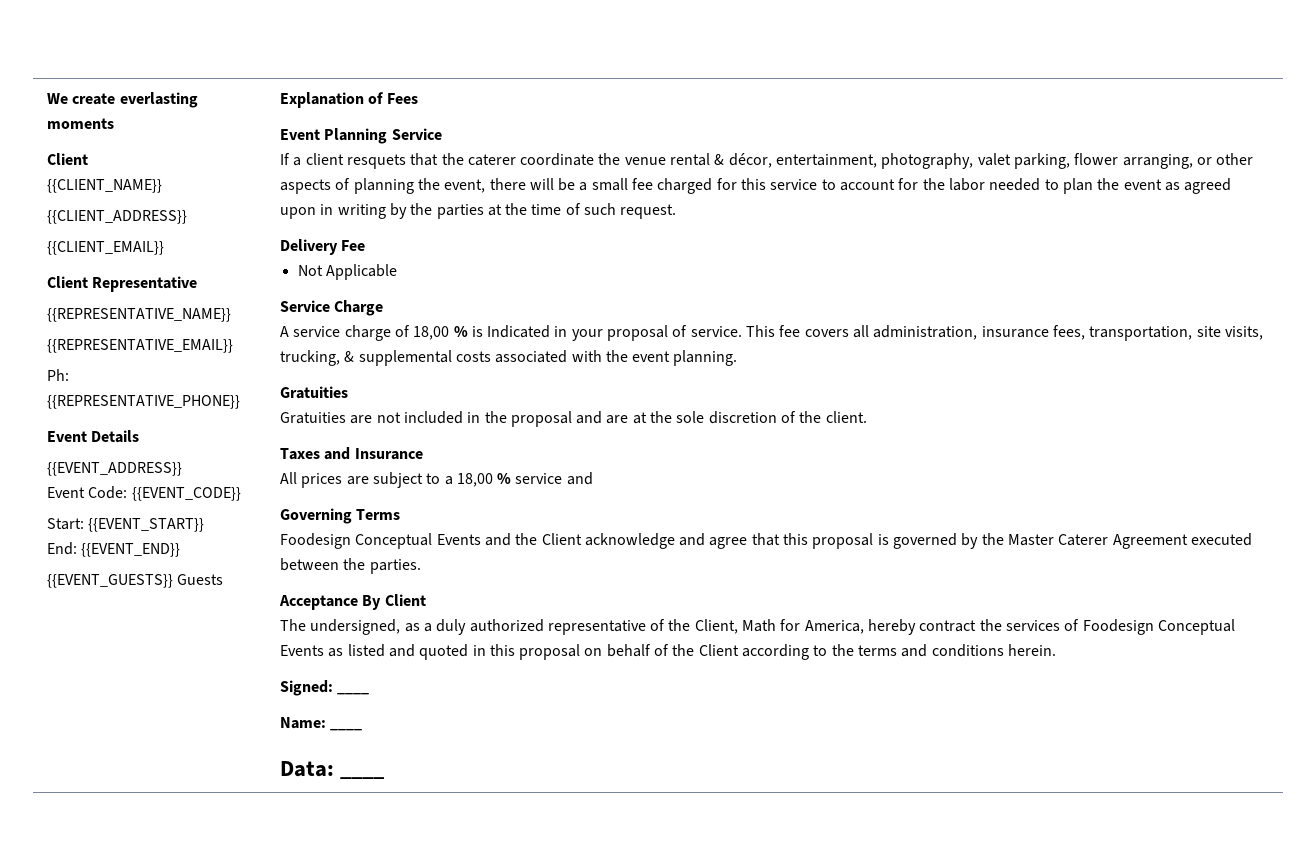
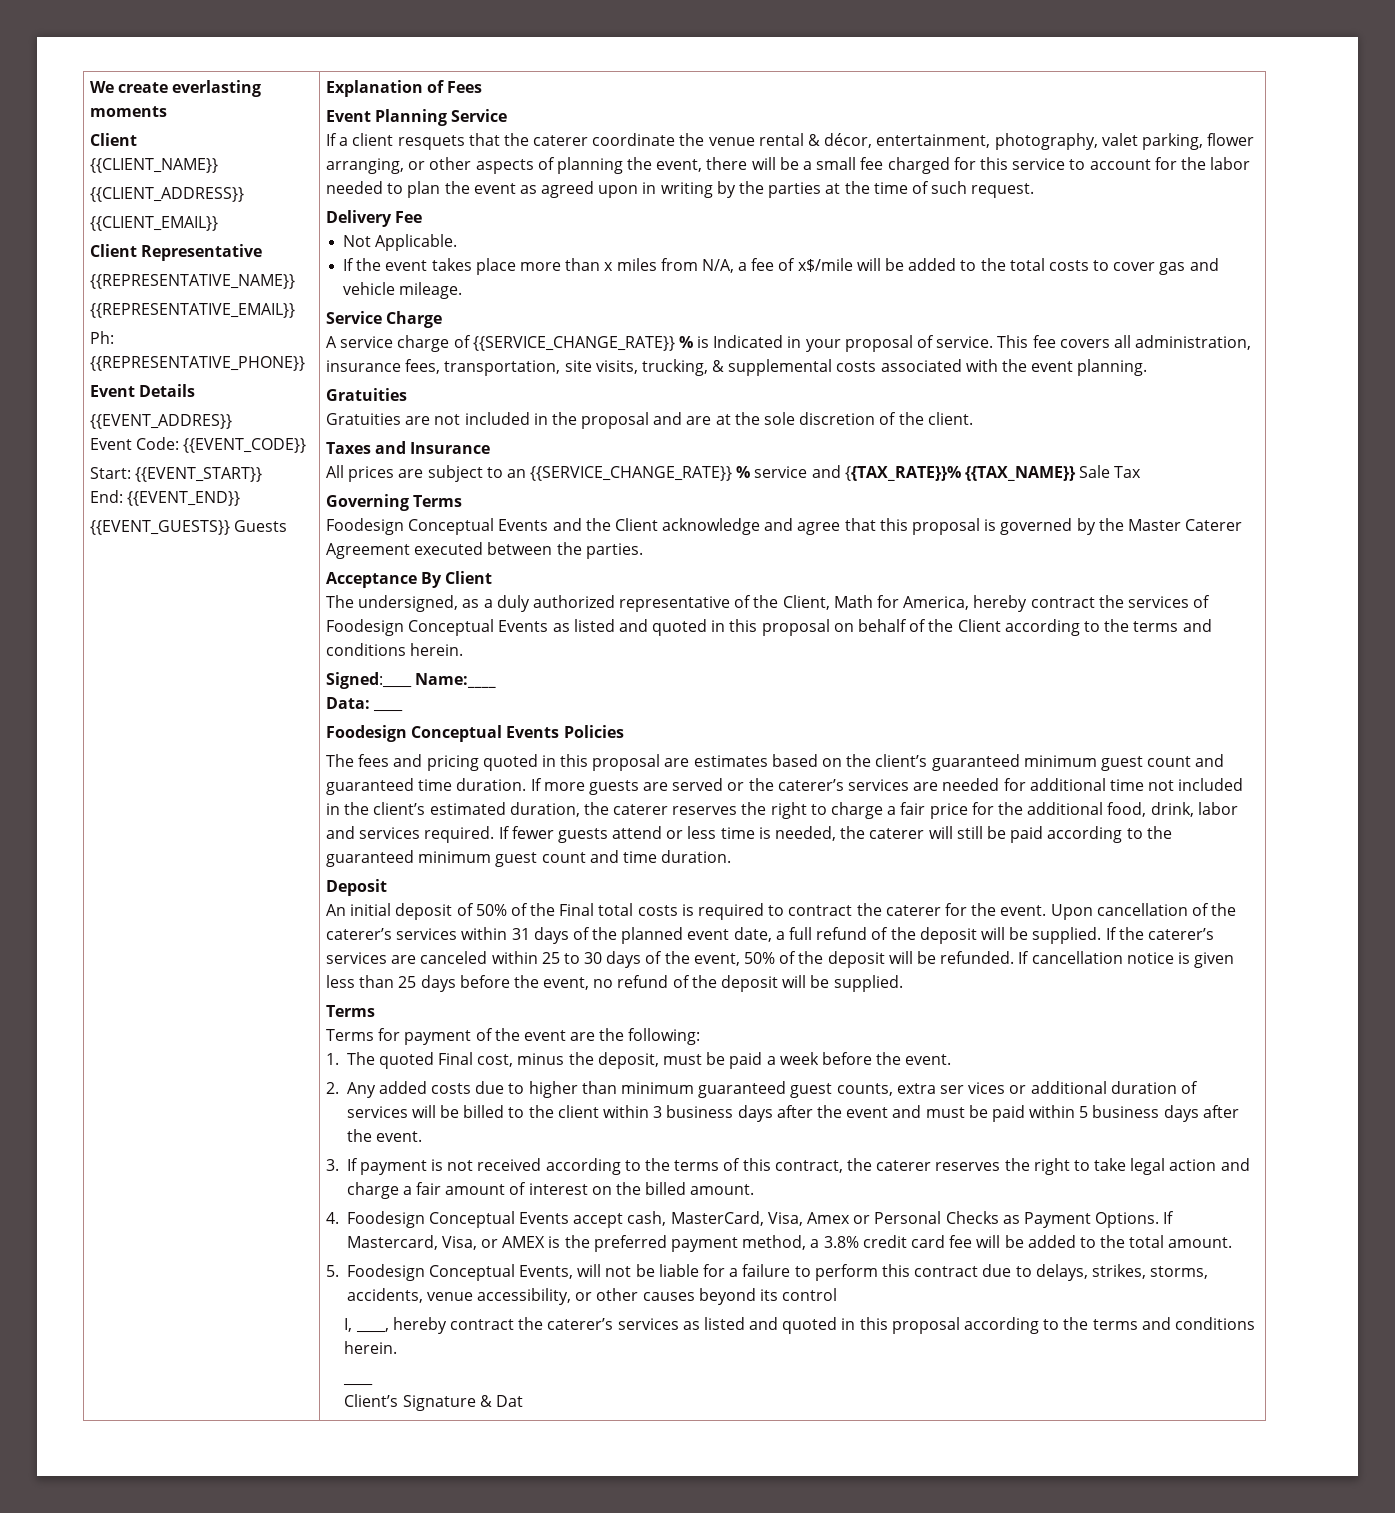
[46,462,182,476] {{EVENT_ADDRESS}} -> [89,414,232,429] {{EVENT_ADDRES}}
[325,264,397,280] Applicable -> [375,234,458,251] [343,258,1219,275] [343,282,463,299] Applicable. // If the event takes place more than x miles from N/A, a fee of x$/mile will be added to the total costs to cover gas and vehicle mileage.
[413,326,450,340] 18,00 -> [472,336,675,351] {{SERVICE_CHANGE_RATE}}
[444,473,493,487] a 18,00 -> [506,466,733,481] an {{SERVICE_CHANGE_RATE}}
(593, 478) none -> [844,465,1142,481] {{TAX_RATE}}% {{TAX_NAME}} Sale Tax
[279,680,370,696] [279,717,363,731] [279,761,384,779] Signed: ____ // Name: ____ // Data: ____ -> [325,672,497,689] [325,697,370,709] [373,709,404,712] [325,725,624,742] [325,754,1225,771] [325,778,1244,795] [325,802,1238,819] [325,826,1172,843] [325,850,732,867] [325,879,387,896] [325,903,1237,920] [325,927,1214,944] [325,951,1235,968] [325,975,903,992] [325,1005,375,1017] [325,1028,701,1045] [325,1052,952,1069] [325,1081,1198,1098] [346,1105,1239,1122] [346,1129,422,1142] [325,1158,1250,1175] [346,1182,755,1199] [325,1211,1175,1228] [346,1235,1233,1252] [325,1264,1209,1281] [346,1288,838,1305] [344,1317,1255,1334] [344,1341,398,1354] [343,1383,374,1386] [344,1394,523,1411] Signed:____ Name:____ // Data: ____ // Foodesign Conceptual Events Policies // The fees and pricing quoted in this proposal are estimates based on the client’s guaranteed minimum guest count and guaranteed time duration. If more guests are served or the caterer’s services are needed for additional time not included in the client’s estimated duration, the caterer reserves the right to charge a fair price for the additional food, drink, labor and services required. If fewer guests attend or less time is needed, the caterer will still be paid according to the guaranteed minimum guest count and time duration. // Deposit // An initial deposit of 50% of the Final total costs is required to contract the caterer for the event. Upon cancellation of the caterer’s services within 31 days of the planned event date, a full refund of the deposit will be supplied. If the caterer’s services are canceled within 25 to 30 days of the event, 50% of the deposit will be refunded. If cancellation notice is given less than 25 days before the event, no refund of the deposit will be supplied. // Terms // Terms for payment of the event are the following: // 1. The quoted Final cost, minus the deposit, must be paid a week before the event. // 2. Any added costs due to higher than minimum guaranteed guest counts, extra ser vices or additional duration of services will be billed to the client within 3 business days after the event and must be paid within 5 business days after the event. // 3. If payment is not received according to the terms of this contract, the caterer reserves the right to take legal action and charge a fair amount of interest on the billed amount. // 4. Foodesign Conceptual Events accept cash, MasterCard, Visa, Amex or Personal Checks as Payment Options. If Mastercard, Visa, or AMEX is the preferred payment method, a 3.8% credit card fee will be added to the total amount. // 5. Foodesign Conceptual Events, will not be liable for a failure to perform this contract due to delays, strikes, storms, accidents, venue accessibility, or other causes beyond its control // I, ____, hereby contract the caterer’s services as listed and quoted in this proposal according to the terms and conditions herein. // ____ // Client’s Signature & Dat

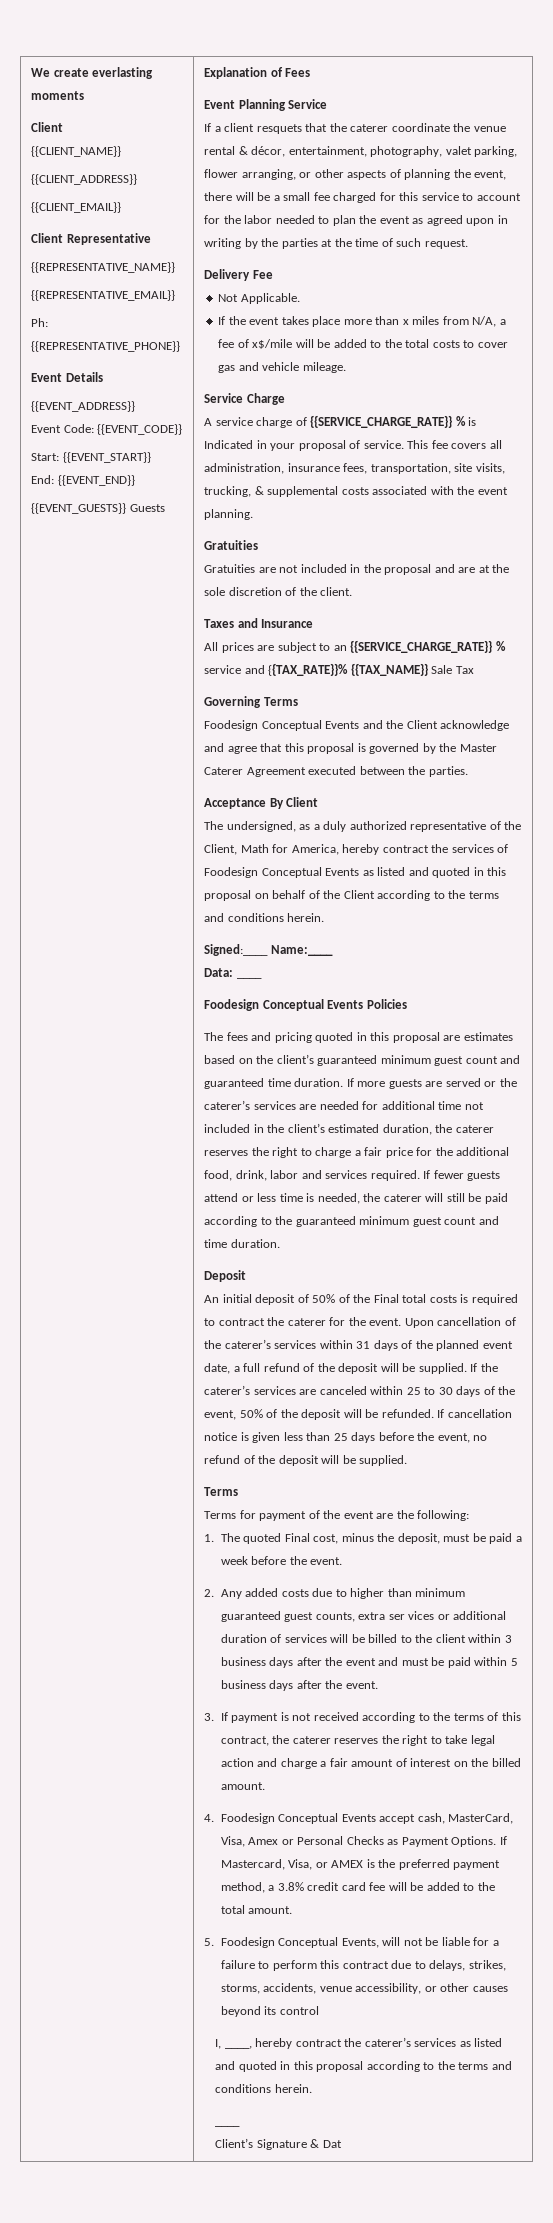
[89,414,232,429] {{EVENT_ADDRES}} -> [31,401,136,412] {{EVENT_ADDRESS}}
[472,336,675,351] {{SERVICE_CHANGE_RATE}} -> [310,415,453,428] {{SERVICE_CHARGE_RATE}}
[530,466,733,481] {{SERVICE_CHANGE_RATE}} -> [350,640,493,653] {{SERVICE_CHARGE_RATE}}

